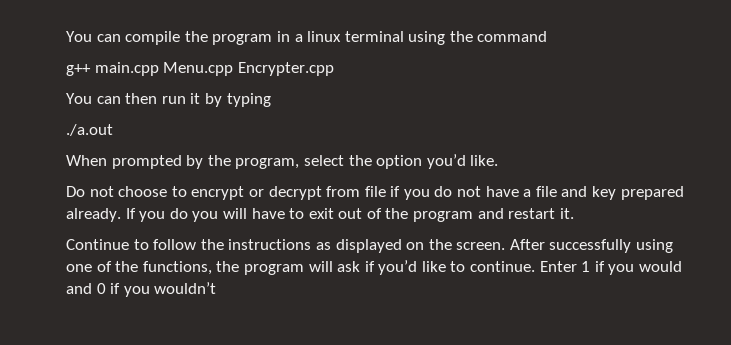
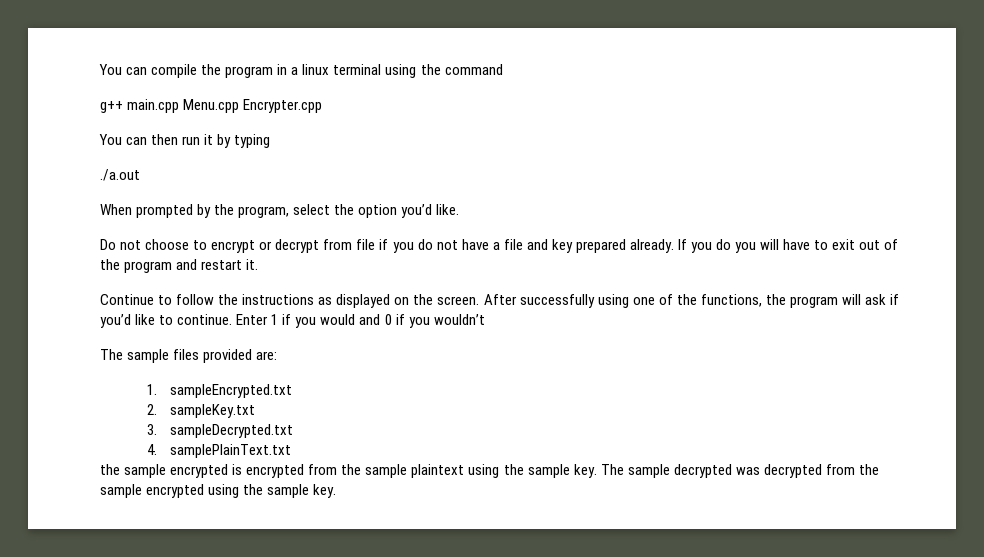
(217, 288) none -> [100,349,278,363] [146,384,292,398] [146,404,255,418] [146,424,293,438] [146,444,291,458] [100,464,879,478] [100,484,337,498] // The sample files provided are: // 1. sampleEncrypted.txt // 2. sampleKey.txt // 3. sampleDecrypted.txt // 4. samplePlainText.txt // the sample encrypted is encrypted from the sample plaintext using the sample key. The sample decrypted was decrypted from the sample encrypted using the sample key.

